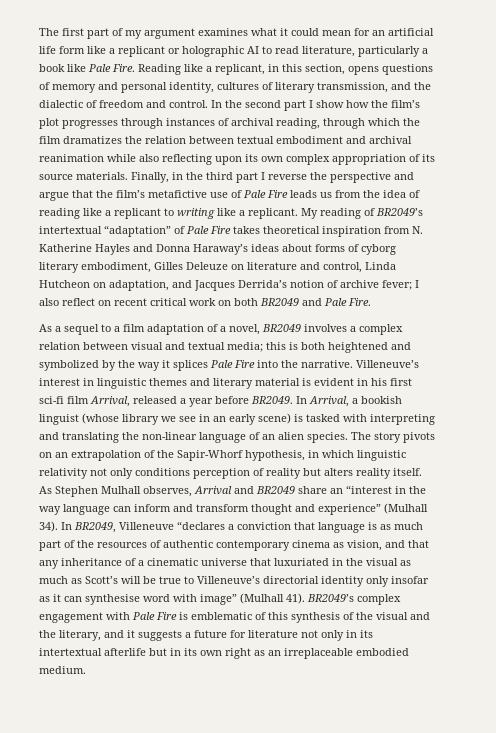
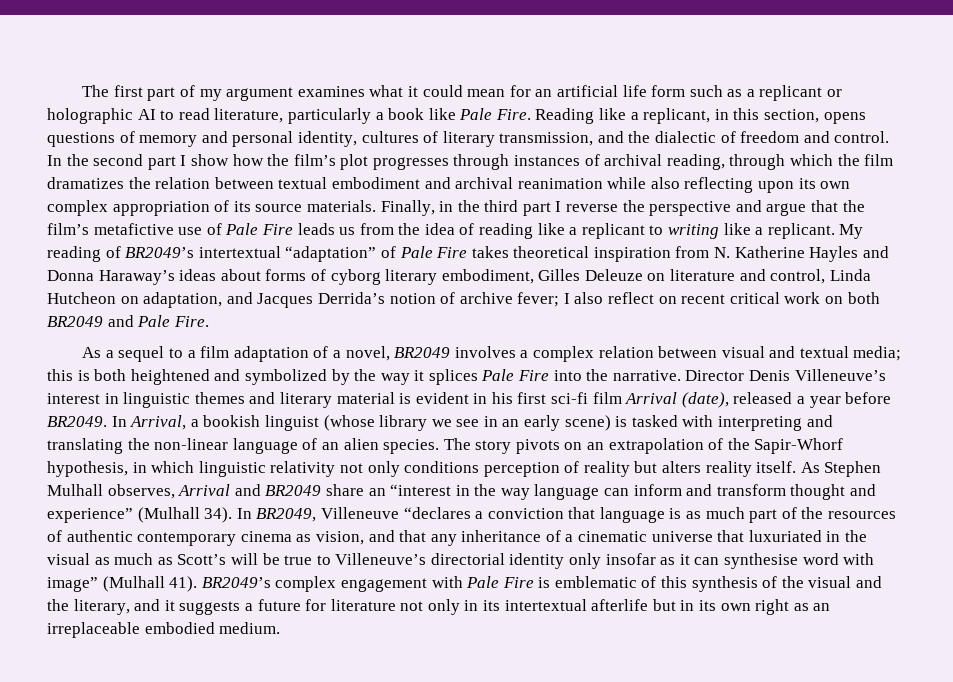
[87,46,106,54] like -> [689,85,743,97] such as
(353, 364) none -> [685,370,791,381] Director Denis
[90,396,130,407] Arrival, -> [625,392,729,408] Arrival (date),

